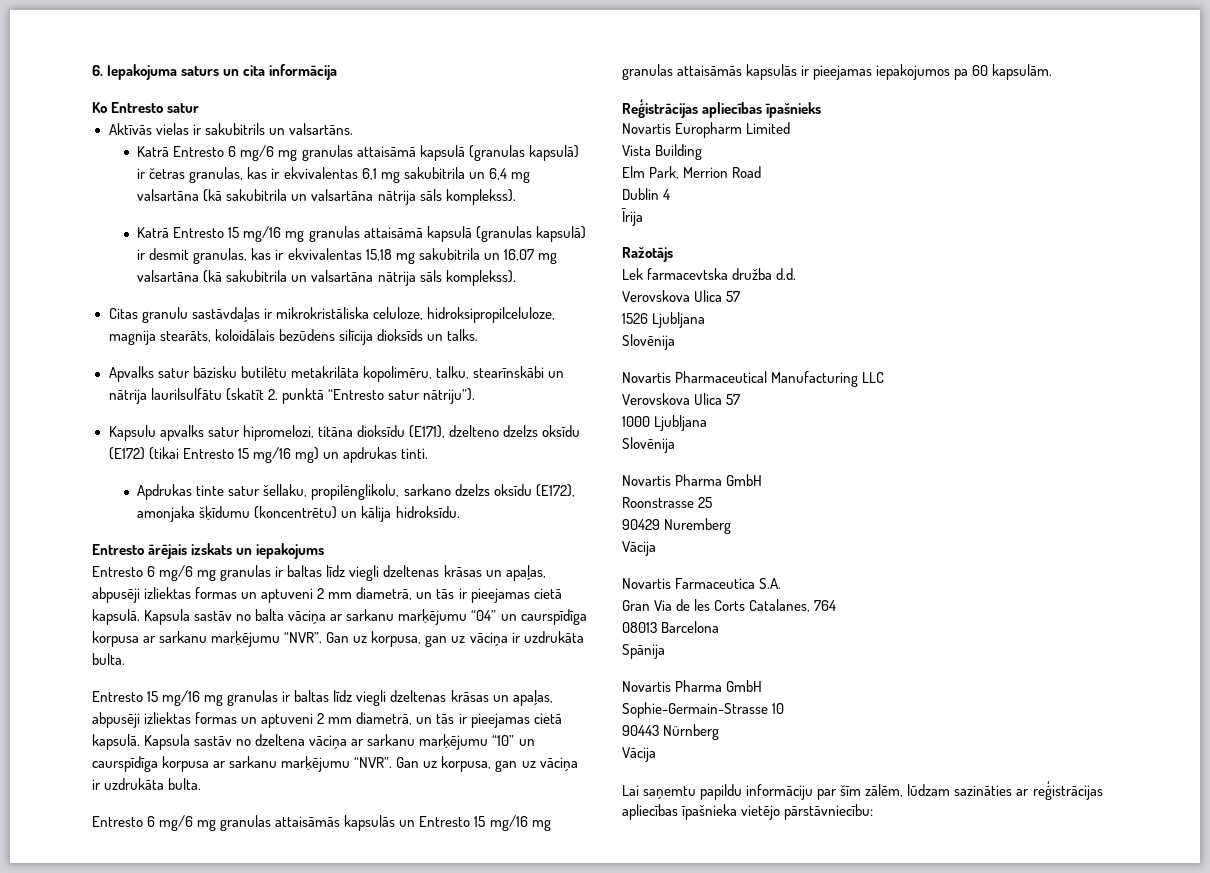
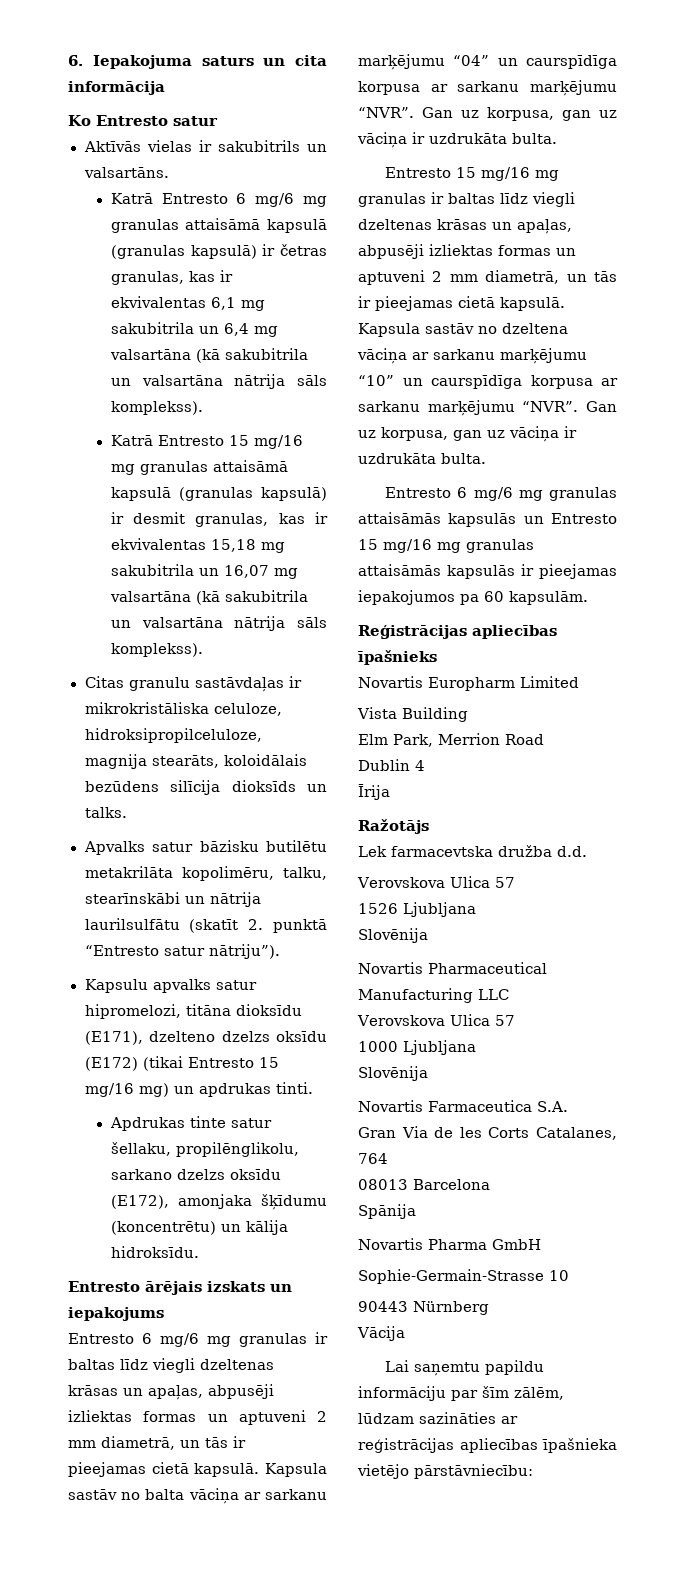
[622,474,763,486] [622,497,713,508] [622,518,732,534] [622,541,656,556] // Novartis Pharma GmbH // Roonstrasse 25 // 90429 Nuremberg // Vācija -> (428, 1073) none

